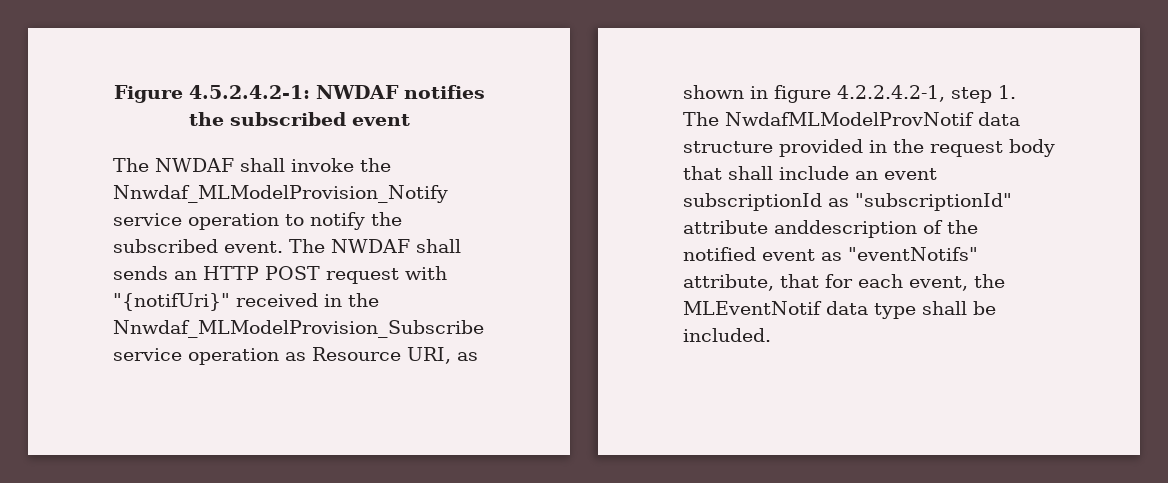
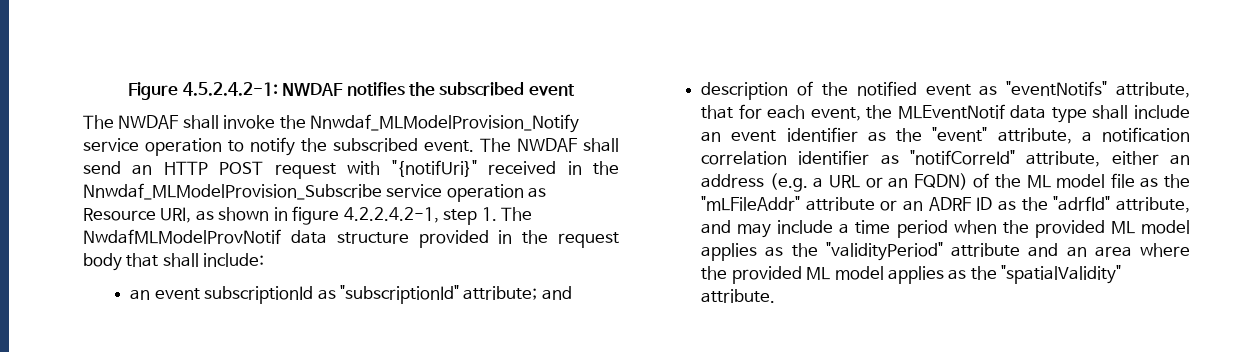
[113,266,168,280] sends -> [83,161,121,175] send
[779,166,849,180] include -> [203,253,265,267] include: //
[683,220,917,238] attribute anddescription -> [463,286,572,300] [701,82,789,100] attribute; and // description
[973,301,996,315] [683,328,771,342] be included. -> [1134,105,1190,119] [701,127,1190,144] [701,150,1191,167] [701,173,1190,192] [701,196,1190,213] [701,220,1190,238] [701,242,1190,261] [701,265,1122,284] [701,289,776,303] include an event identifier as the "event" attribute, a notification correlation identifier as "notifCorreId" attribute, either an address (e.g. a URL or an FQDN) of the ML model file as the "mLFileAddr" attribute or an ADRF ID as the "adrfId" attribute, and may include a time period when the provided ML model applies as the "validityPeriod" attribute and an area where the provided ML model applies as the "spatialValidity" attribute.

